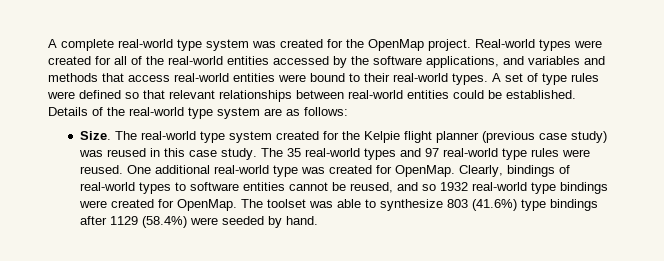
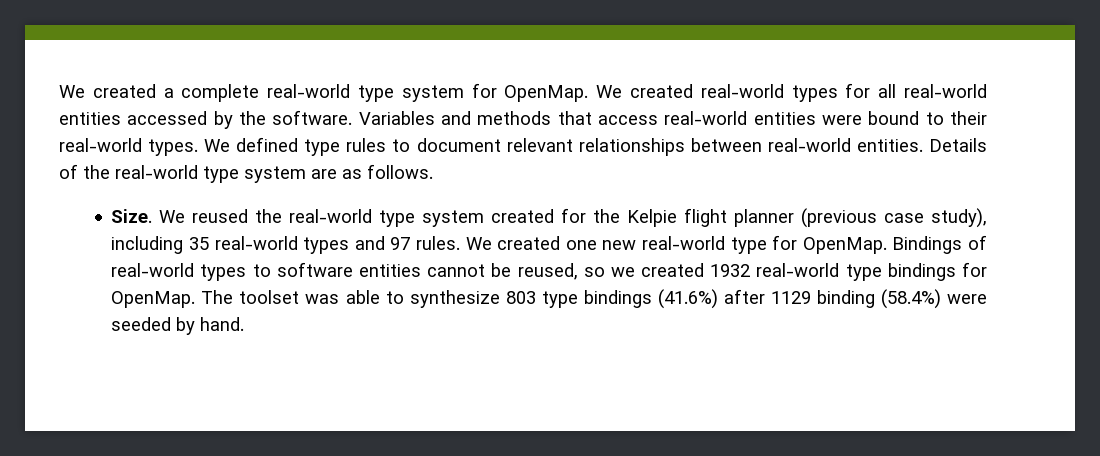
[48,39,57,48] A -> [59,84,174,98] We created a
[252,39,602,51] [48,56,164,65] was created for the OpenMap project. Real-world types were created for all of the -> [471,83,897,102] for OpenMap. We created real-world types for all
[373,56,580,68] software applications, and variables -> [272,110,435,125] software. Variables
[492,73,599,85] [47,90,576,102] A set of type rules were defined so that relevant relationships between real-world entities could be established. -> [204,137,923,156] We defined type rules to document relevant relationships between real-world entities.
[304,107,348,116] follows: -> [367,164,433,179] follows.
[114,131,137,140] The -> [159,209,283,223] We reused the
[570,131,607,143] [78,148,283,160] study) was reused in this case study. The -> [930,208,987,228] [111,236,184,254] study), including
[442,148,590,160] [79,165,555,177] real-world type rules were reused. One additional real-world type was created for OpenMap. Clearly, bindings -> [415,235,963,254] rules. We created one new real-world type for OpenMap. Bindings
[396,182,436,191] and so -> [583,263,705,277] so we created
[78,199,154,208] were created -> (956, 272) none
[471,199,598,211] (41.6%) type bindings -> [541,289,718,309] type bindings (41.6%)
(138, 220) none -> [816,290,875,308] binding

